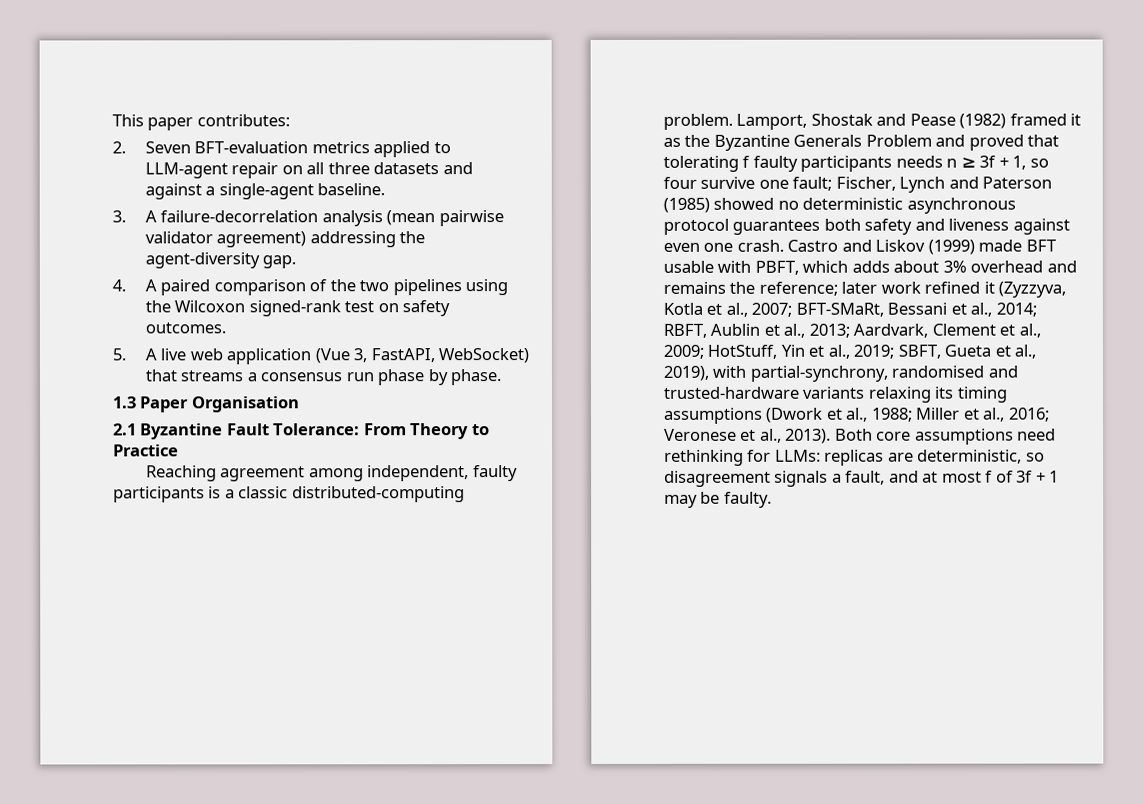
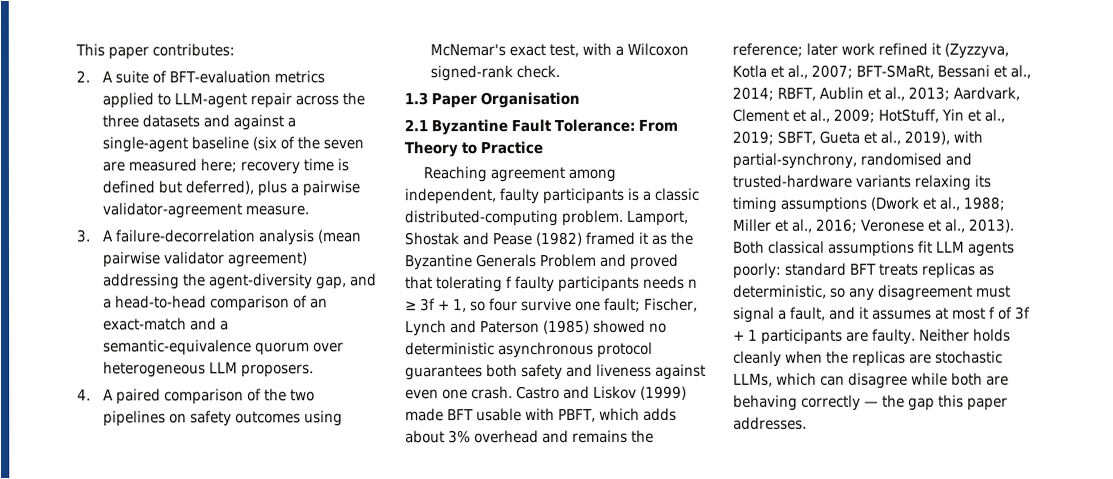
[144,141,191,154] Seven -> [102,70,168,84] A suite of
[281,162,325,175] on all -> [295,92,366,106] across the
[317,183,386,196] baseline. -> [191,136,365,151] [102,158,350,175] [102,180,361,197] [102,202,310,219] baseline (six of the seven are measured here; recovery time is defined but deferred), plus a pairwise validator-agreement measure.
[262,255,297,269] gap. -> [316,273,378,290] [103,295,329,312] [103,317,230,331] [103,339,345,356] [103,361,315,378] gap, and a head-to-head comparison of an exact-match and a semantic-equivalence quorum over heterogeneous LLM proposers.
[465,279,509,296] [144,300,451,317] [144,322,226,334] [112,348,530,365] [144,369,502,386] using the Wilcoxon signed-rank test on safety outcomes. // 5. A live web application (Vue 3, FastAPI, WebSocket) that streams a consensus run phase by phase. -> [169,410,344,427] [430,42,690,58] [430,64,561,82] on safety outcomes using McNemar's exact test, with a Wilcoxon signed-rank check.
[876,428,1057,445] [664,449,1045,466] [664,470,829,487] core assumptions need rethinking for LLMs: replicas are deterministic, so disagreement signals -> [768,240,1015,257] [733,262,995,279] [733,284,1011,301] [733,306,775,323] classical assumptions fit LLM agents poorly: standard BFT treats replicas as deterministic, so any disagreement must signal
(919, 476) none -> [859,306,932,320] it assumes
[664,491,772,508] may be faulty. -> [761,328,1011,345] [733,350,1003,367] [733,372,1009,389] [733,394,1008,411] [733,416,807,430] participants are faulty. Neither holds cleanly when the replicas are stochastic LLMs, which can disagree while both are behaving correctly — the gap this paper addresses.

